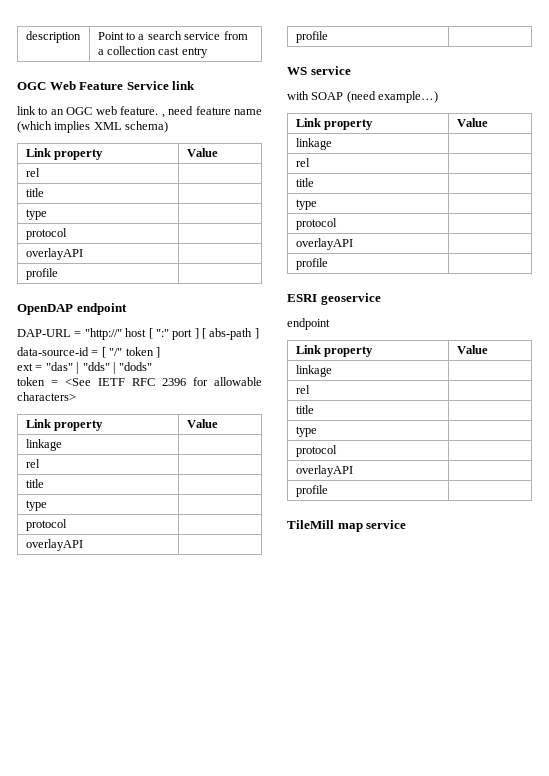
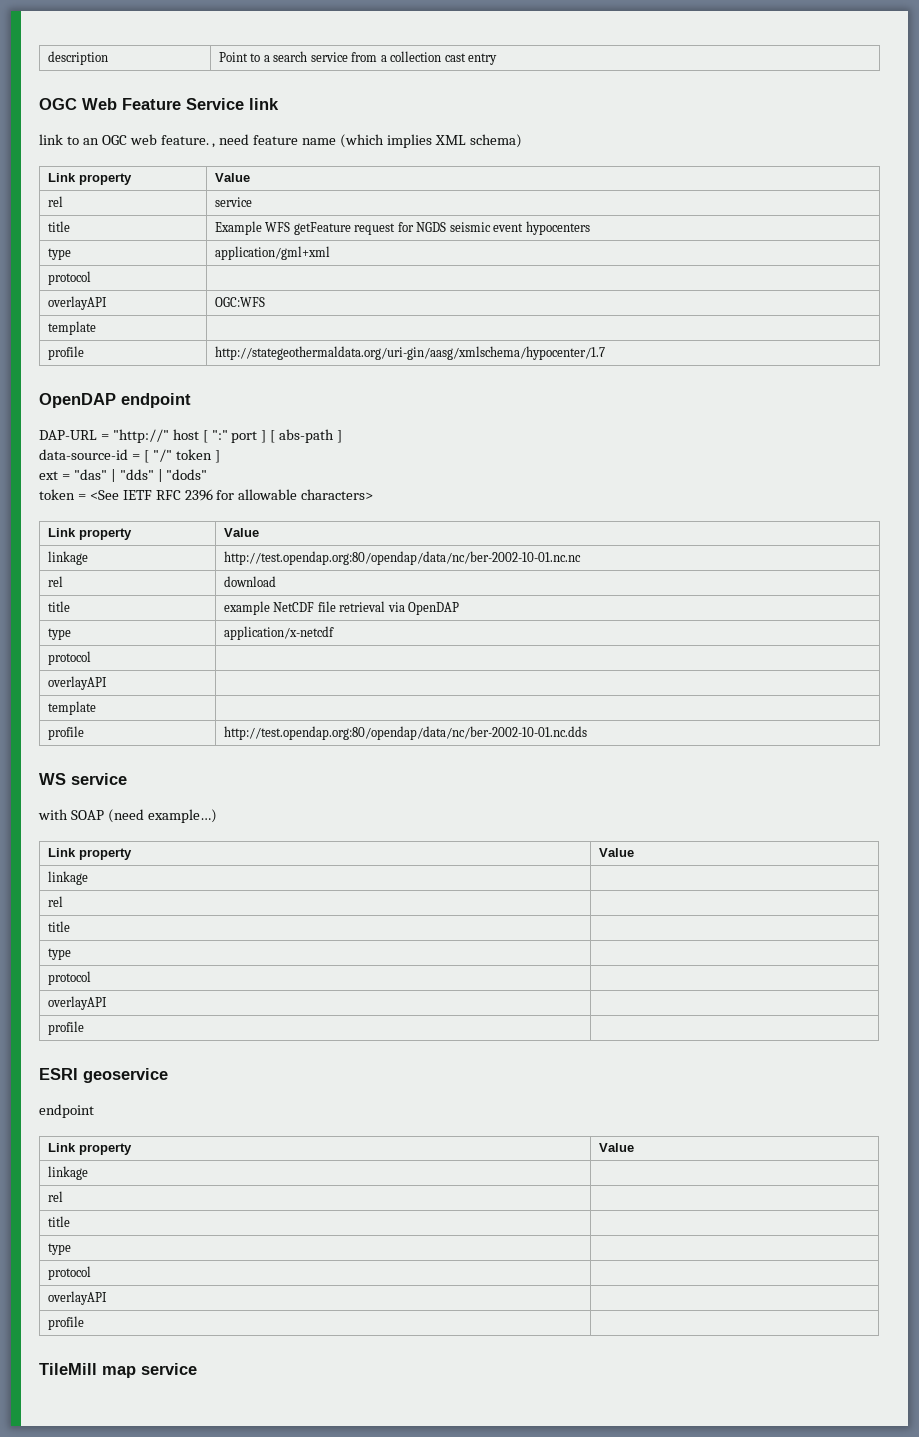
[25,188,44,197] [25,209,47,220] [25,228,67,240] [25,248,83,260] [25,268,58,280] // title | // type | // protocol | // overlayAPI | // profile | -> [214,197,252,207] [47,221,70,232] [214,221,590,235] [47,248,71,260] [214,246,330,260] [47,271,91,285] [47,296,107,310] [214,297,265,307] [47,321,96,335] [47,346,84,360] [214,346,605,360] service // title | Example WFS getFeature request for NGDS seismic event hypocenters // type | application/gml+xml // protocol | // overlayAPI | OGC:WFS // template | // profile | http://stategeothermaldata.org/uri-gin/aasg/xmlschema/hypocenter/1.7
[25,459,40,468] [25,479,44,488] [25,500,47,511] [25,519,67,531] [25,539,83,551] [295,31,328,43] // rel | // title | // type | // protocol | // overlayAPI | // profile | -> [223,551,581,565] [47,576,63,587] [223,576,276,587] [47,601,70,612] [223,601,460,615] [47,628,71,640] [223,626,334,640] [47,651,91,665] [47,676,107,690] [47,701,96,715] [47,726,84,740] [223,726,587,740] http://test.opendap.org:80/opendap/data/nc/ber-2002-10-01.nc.nc // rel | download // title | example NetCDF file retrieval via OpenDAP // type | application/x-netcdf // protocol | // overlayAPI | // template | // profile | http://test.opendap.org:80/opendap/data/nc/ber-2002-10-01.nc.dds

